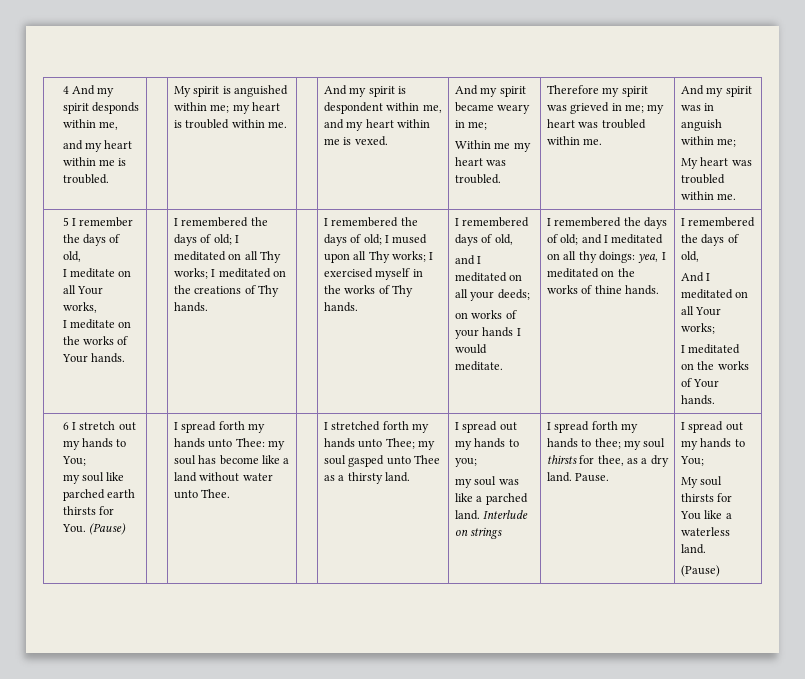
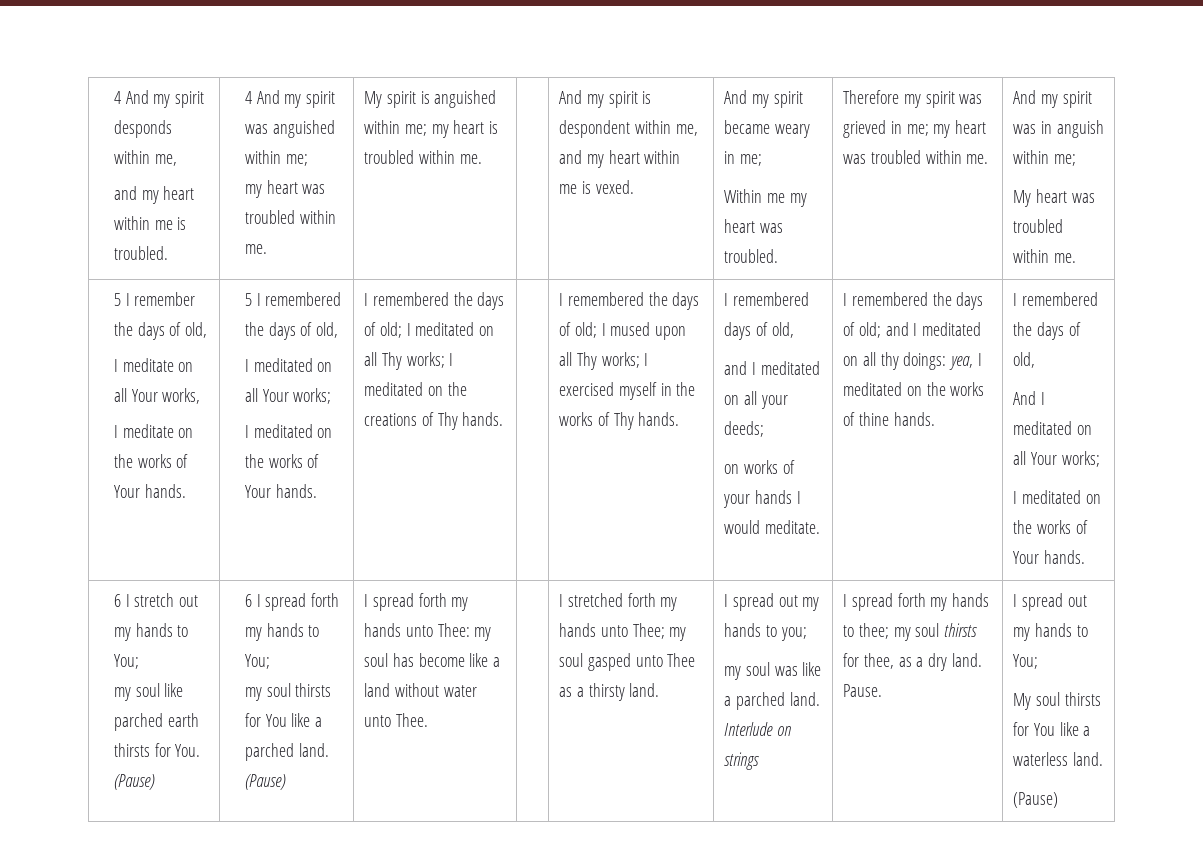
(109, 179) none -> [244,90,336,108] [244,120,335,138] [244,150,308,166] [244,180,326,198] [244,210,336,224] [244,244,267,254] 4 And my spirit was anguished within me; // my heart was troubled within me.
(125, 358) none -> [244,292,342,306] [244,322,339,340] [244,358,333,372] [244,388,332,404] [244,424,333,438] [244,454,320,468] [244,484,317,498] 5 I remembered the days of old, // I meditated on all Your works; // I meditated on the works of Your hands.
(126, 529) none -> [244,593,340,611] [244,623,320,641] [244,654,270,669] [244,683,332,701] [244,713,323,727] [244,743,329,761] [244,774,286,790] 6 I spread forth my hands to You; // my soul thirsts for You like a parched land. (Pause)

